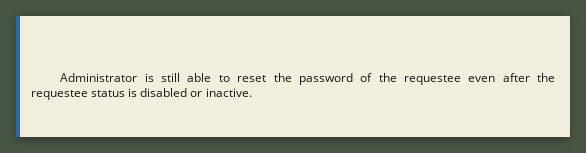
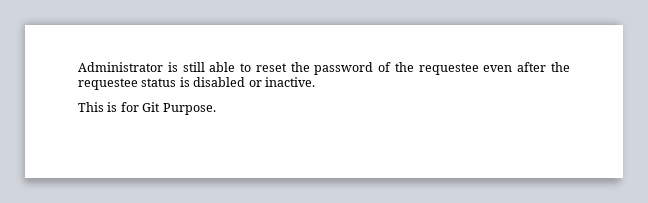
(252, 92) none -> [78,102,216,115] // This is for Git Purpose.

